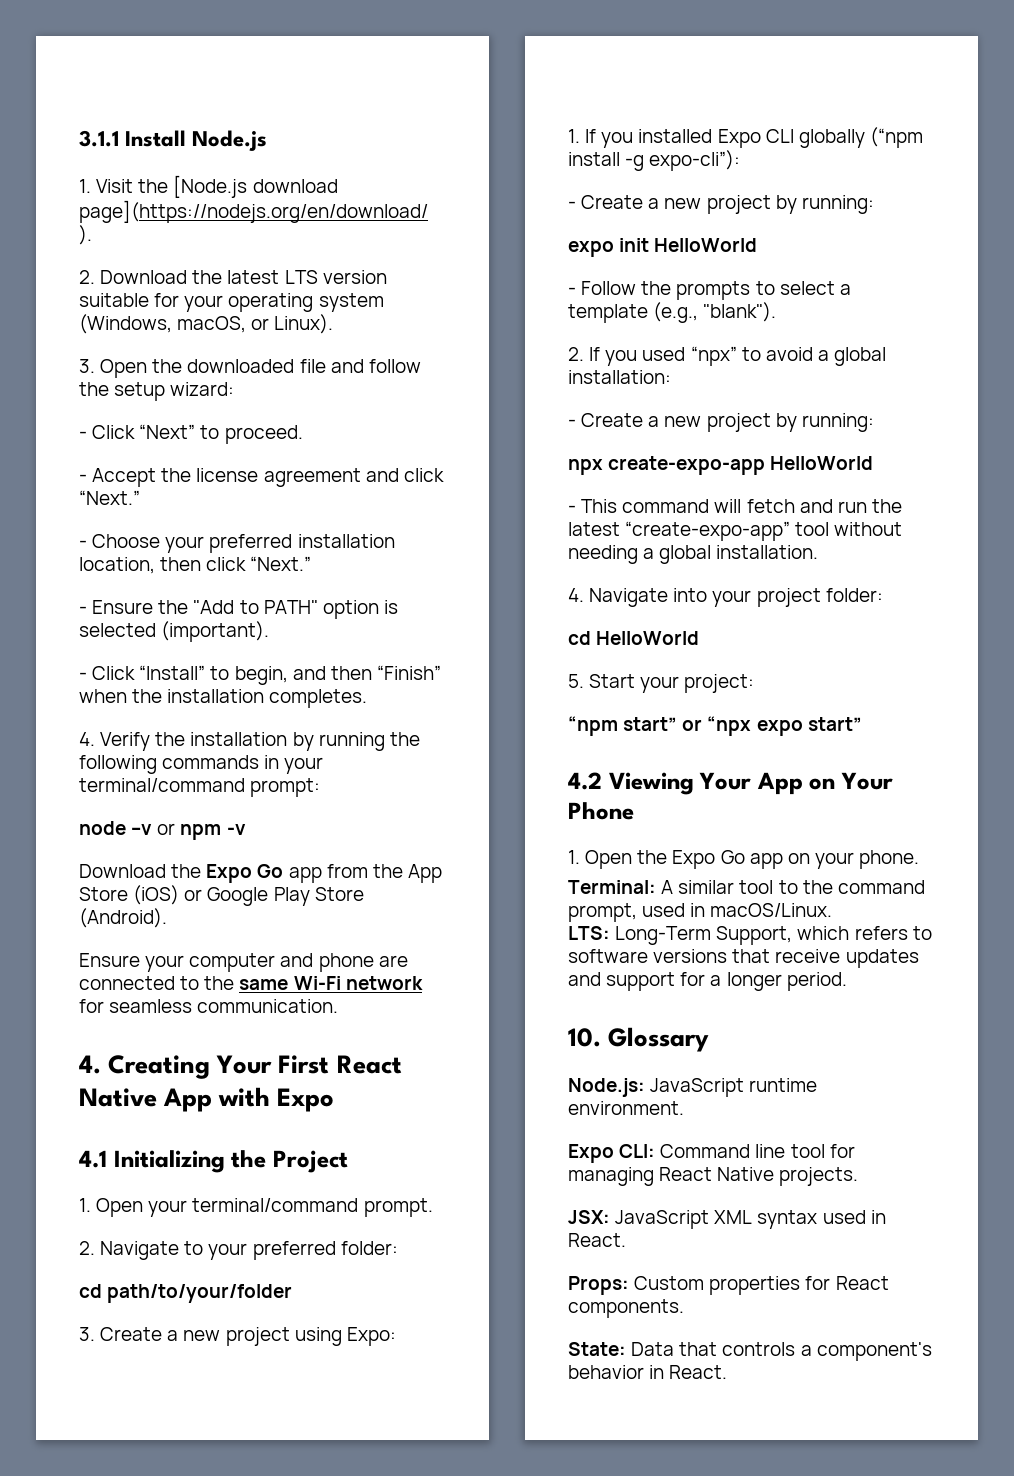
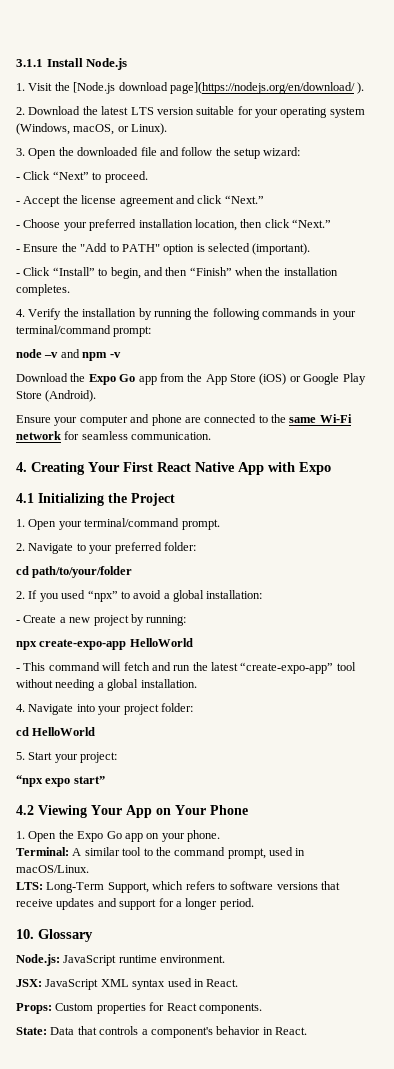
[157,823,176,835] or -> [60,349,80,358] and
[79,1327,396,1346] [568,127,923,148] [568,150,741,171] [568,195,874,214] [568,238,758,257] [568,281,851,300] [568,302,777,323] // 3. Create a new project using Expo: // 1. If you installed Expo CLI globally (“npm install -g expo-cli”): // - Create a new project by running: // expo init HelloWorld // - Follow the prompts to select a template (e.g., "blank"). -> (133, 572) none
[568,716,703,736] “npm start” or -> (118, 757) none
[568,1144,855,1163] [568,1167,859,1186] // Expo CLI: Command line tool for managing React Native projects. -> (226, 959) none

